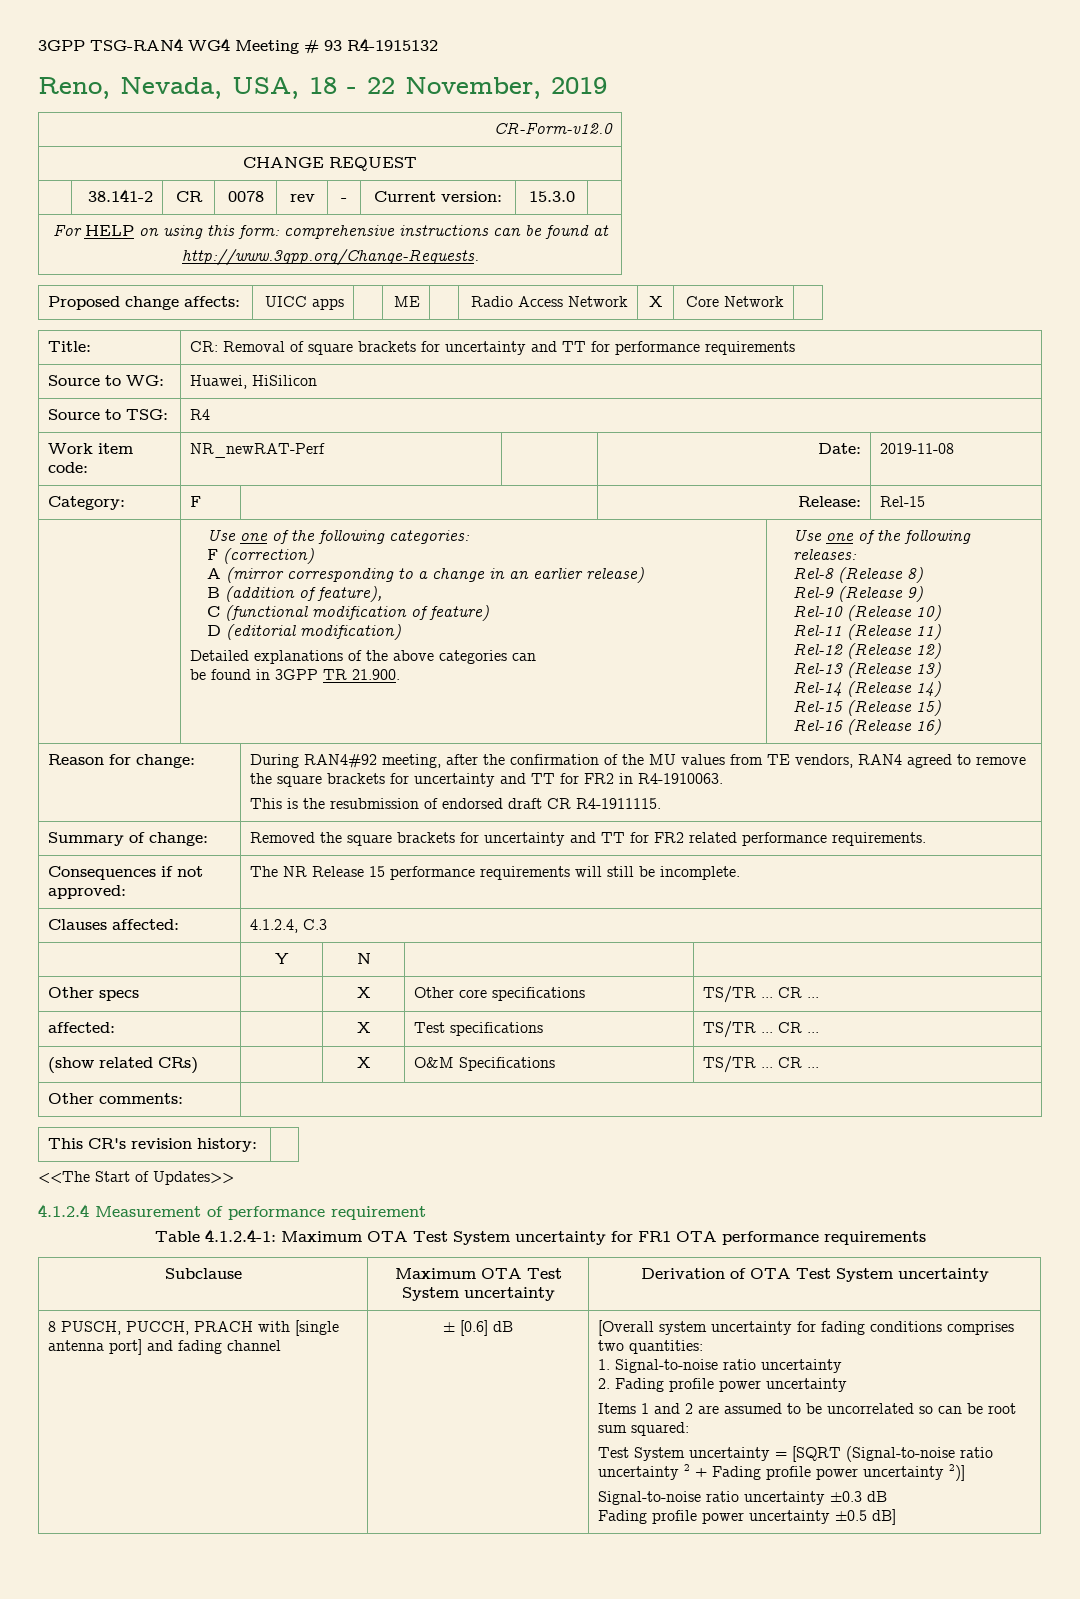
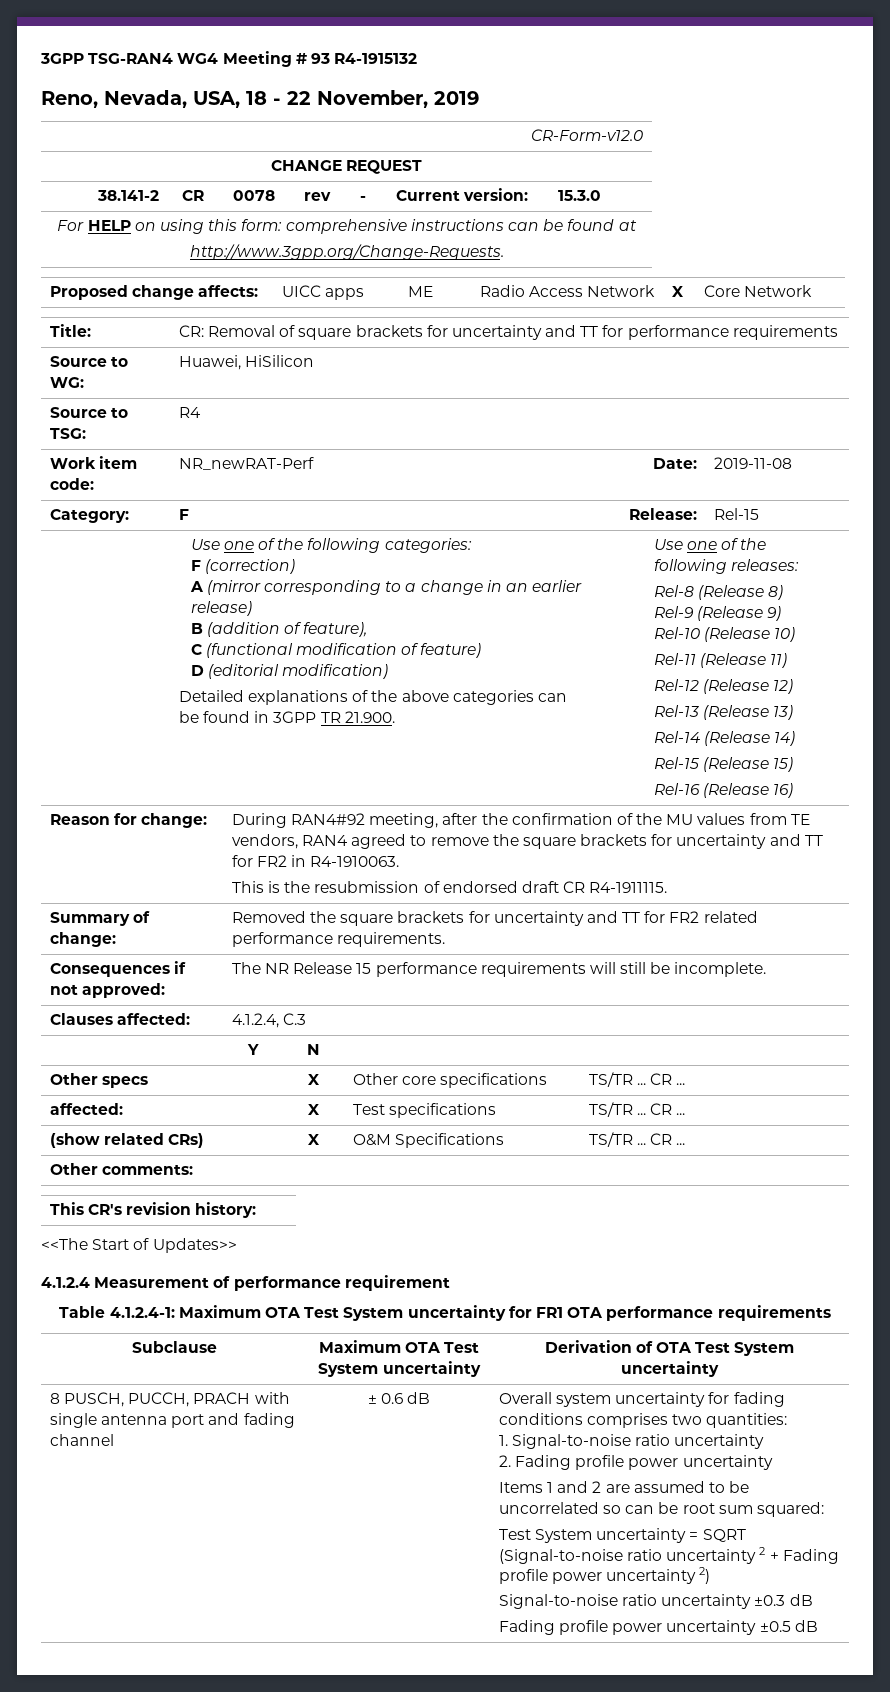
[295,1320,340,1336] [48,1339,143,1355] [single antenna port] -> [49,1413,205,1428] single antenna port
[460,1320,488,1336] [0.6] -> [381,1393,403,1404] 0.6
[598,1320,655,1336] [Overall -> [498,1392,552,1404] Overall
[792,1446,842,1462] [SQRT -> [702,1529,746,1542] SQRT
[949,1464,966,1481] 2)] -> [699,1567,711,1584] 2)
[872,1509,897,1525] dB] -> [794,1620,818,1632] dB

